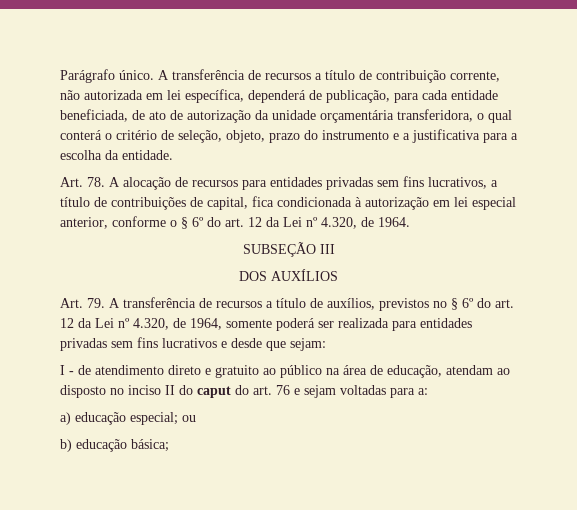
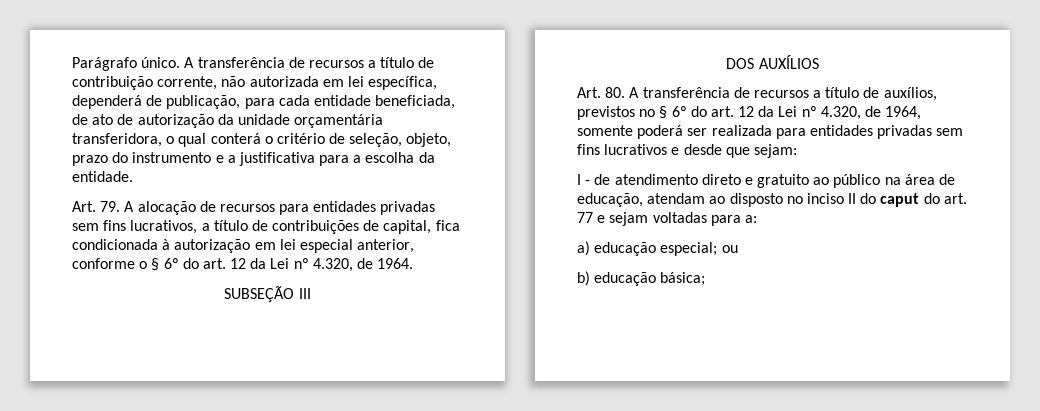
[87,177,105,187] 78. -> [100,201,121,212] 79.
[87,298,105,308] 79. -> [605,87,626,98] 80.
[276,385,290,395] 76 -> [577,212,593,223] 77

